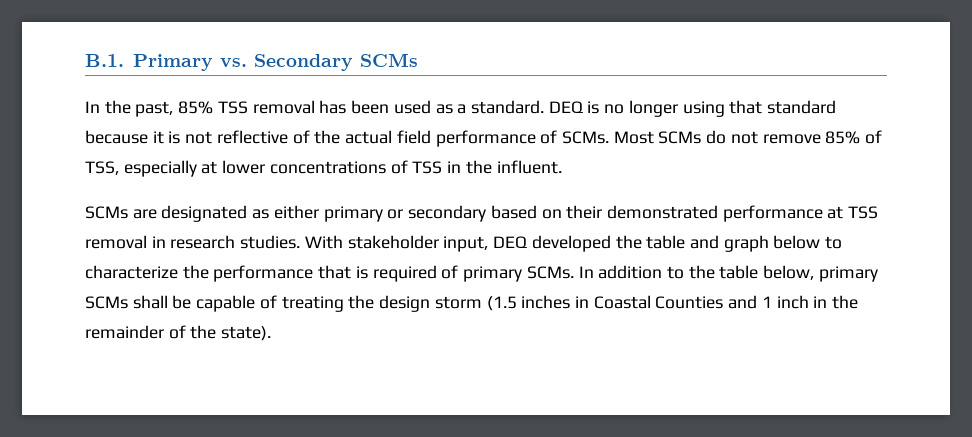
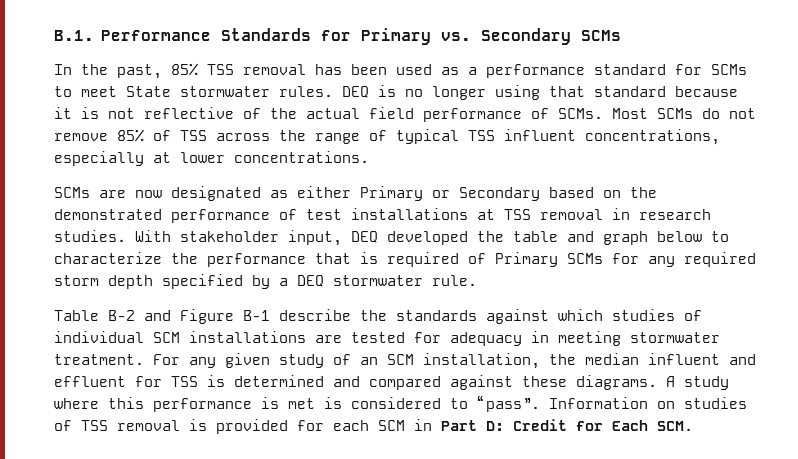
(124, 60) none -> [101,28,352,41] Performance Standards for
[470,100,544,114] standard. -> [486,64,747,78] [54,86,333,97] performance standard for SCMs to meet State stormwater rules.
[85,160,562,177] TSS, especially at lower concentrations of TSS in the influent. -> [180,129,720,145] [54,151,369,166] TSS across the range of typical TSS influent concentrations, especially at lower concentrations.
(157, 214) none -> [135,190,162,198] now
[323,205,487,222] primary or secondary -> [360,186,540,201] Primary or Secondary
[566,205,603,219] their -> [630,187,657,198] the
(823, 213) none -> [279,208,468,220] of test installations
[463,265,878,282] [85,295,859,312] [85,325,272,341] primary SCMs. In addition to the table below, primary SCMs shall be capable of treating the design storm (1.5 inches in Coastal Counties and 1 inch in the remainder of the state). -> [495,252,756,267] [54,274,477,289] [54,309,702,324] [54,331,720,346] [54,353,756,369] [54,375,729,390] [54,395,747,412] [54,419,693,434] Primary SCMs for any required storm depth specified by a DEQ stormwater rule. // Table B-2 and Figure B-1 describe the standards against which studies of individual SCM installations are tested for adequacy in meeting stormwater treatment. For any given study of an SCM installation, the median influent and effluent for TSS is determined and compared against these diagrams. A study where this performance is met is considered to “pass”. Information on studies of TSS removal is provided for each SCM in Part D: Credit for Each SCM.

